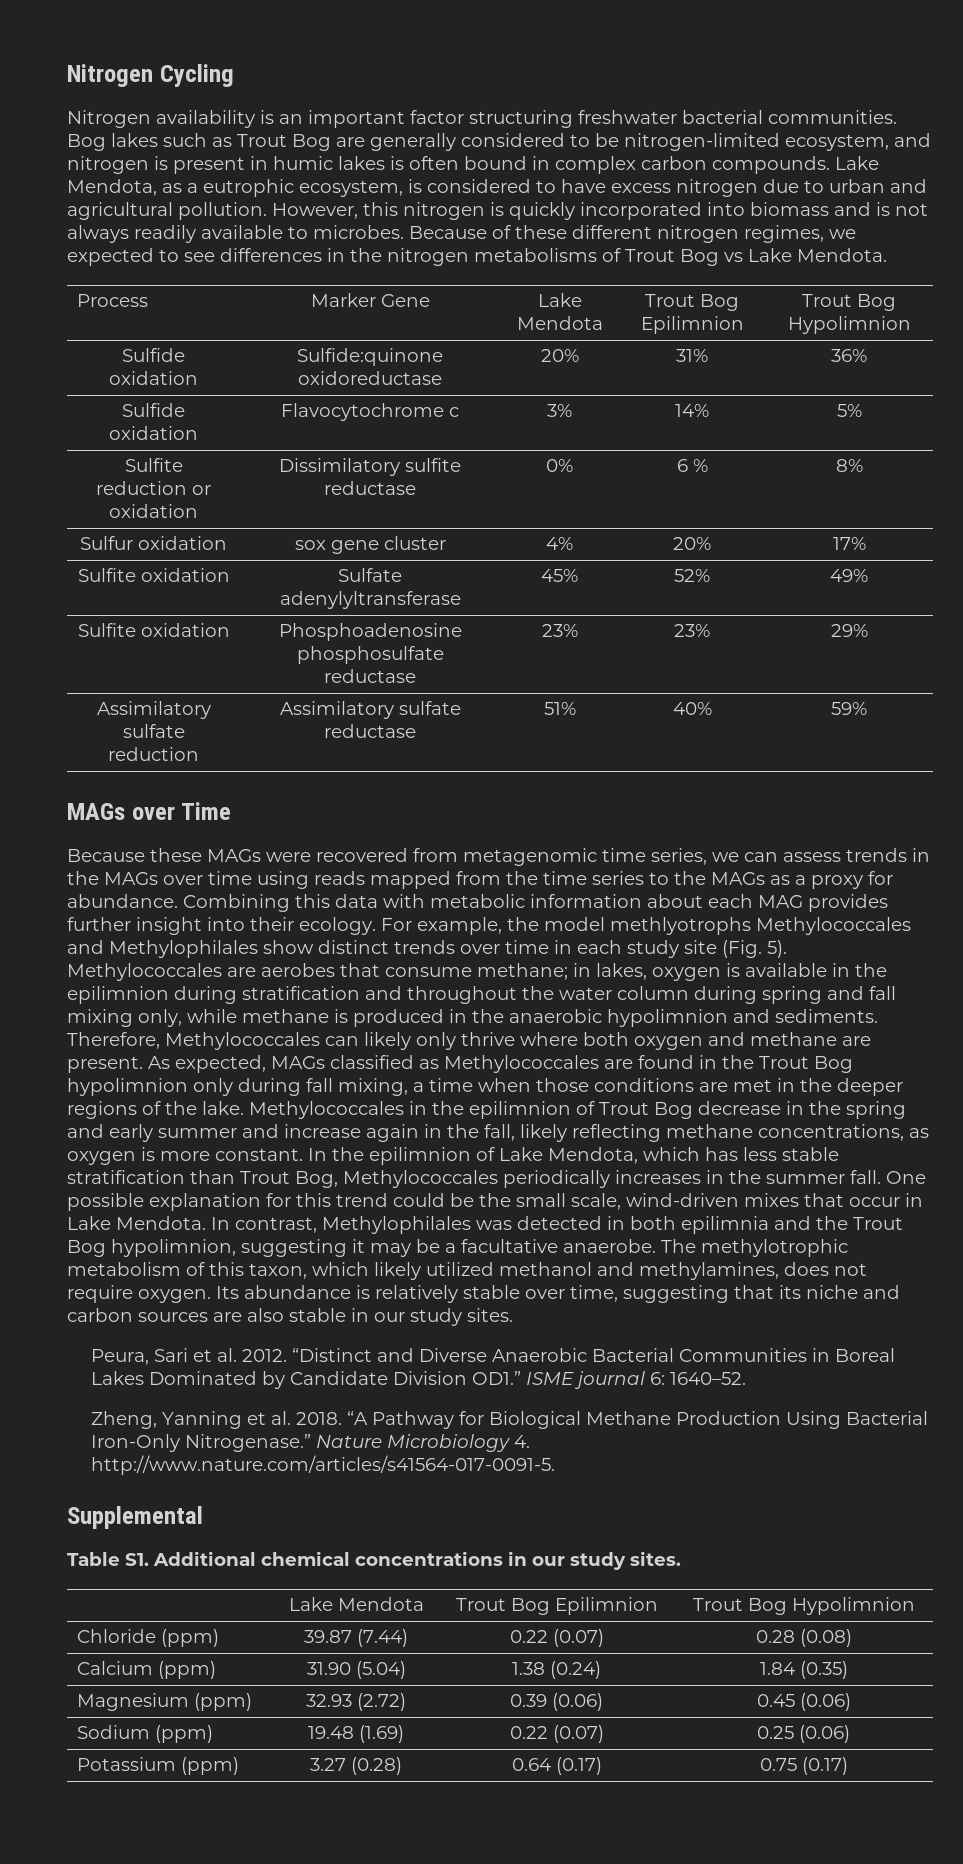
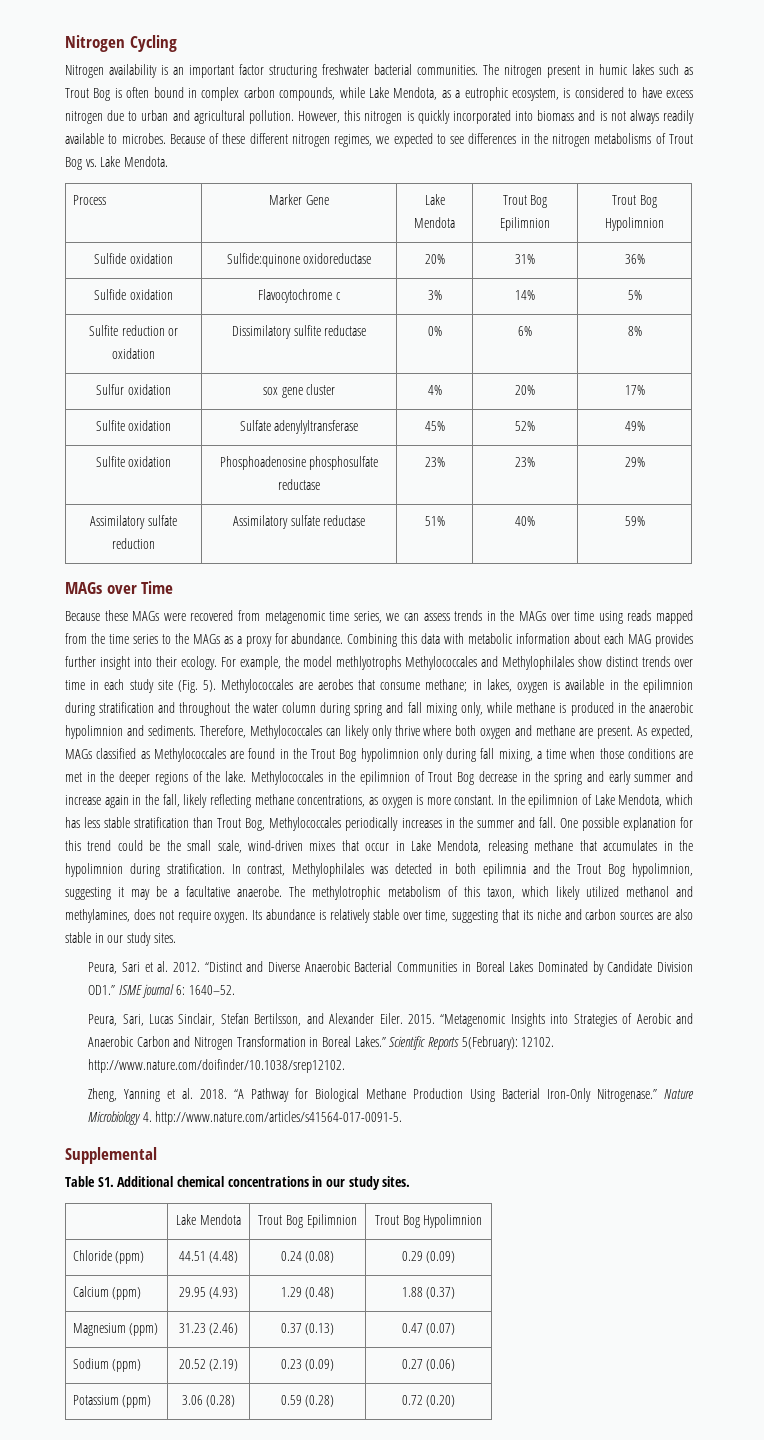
[67,134,106,151] Bog -> [483,64,628,78] The nitrogen present in humic
[336,133,931,151] [67,156,385,174] are generally considered to be nitrogen-limited ecosystem, and nitrogen is present in humic lakes -> (111, 94) none
[712,156,830,174] compounds. -> [279,87,365,101] compounds, while
[724,252,743,262] vs -> [85,159,97,167] vs.
[676,459,708,472] 6 % -> [518,326,532,336] 6%
(845, 1179) none -> [517,817,535,828] and
[116,1216,206,1230] Mendota. -> [437,840,694,854] [65,863,225,877] Mendota, releasing methane that accumulates in the hypolimnion during stratification.
(746, 1378) none -> [88,1013,693,1027] [88,1036,555,1050] [88,1059,346,1073] // Peura, Sari, Lucas Sinclair, Stefan Bertilsson, and Alexander Eiler. 2015. “Metagenomic Insights into Strategies of Aerobic and Anaerobic Carbon and Nitrogen Transformation in Boreal Lakes.” Scientific Reports 5(February): 12102. http://www.nature.com/doifinder/10.1038/srep12102.
[304,1629,408,1647] [509,1629,604,1647] [755,1629,852,1647] [76,1661,216,1679] [306,1661,406,1679] [512,1661,601,1679] [759,1661,848,1679] [76,1693,252,1711] [306,1693,406,1711] [510,1693,603,1711] [756,1693,851,1711] [76,1725,213,1743] [308,1725,404,1743] [509,1725,604,1743] [757,1726,794,1739] 39.87 (7.44) | 0.22 (0.07) | 0.28 (0.08) // Calcium (ppm) | 31.90 (5.04) | 1.38 (0.24) | 1.84 (0.35) // Magnesium (ppm) | 32.93 (2.72) | 0.39 (0.06) | 0.45 (0.06) // Sodium (ppm) | 19.48 (1.69) | 0.22 (0.07) | 0.25 -> [178,1251,239,1263] [280,1251,335,1263] [401,1251,456,1263] [72,1286,142,1300] [178,1287,239,1299] [280,1287,335,1299] [401,1287,456,1299] [72,1323,159,1336] [178,1323,239,1335] [280,1323,335,1335] [401,1323,456,1335] [72,1358,142,1372] [178,1359,239,1371] [280,1359,335,1371] [401,1359,423,1369] 44.51 (4.48) | 0.24 (0.08) | 0.29 (0.09) // Calcium (ppm) | 29.95 (4.93) | 1.29 (0.48) | 1.88 (0.37) // Magnesium (ppm) | 31.23 (2.46) | 0.37 (0.13) | 0.47 (0.07) // Sodium (ppm) | 20.52 (2.19) | 0.23 (0.09) | 0.27
[310,1757,402,1775] [511,1757,602,1775] [759,1757,848,1775] 3.27 (0.28) | 0.64 (0.17) | 0.75 (0.17) -> [181,1395,236,1407] [280,1395,335,1407] [401,1395,456,1407] 3.06 (0.28) | 0.59 (0.28) | 0.72 (0.20)

